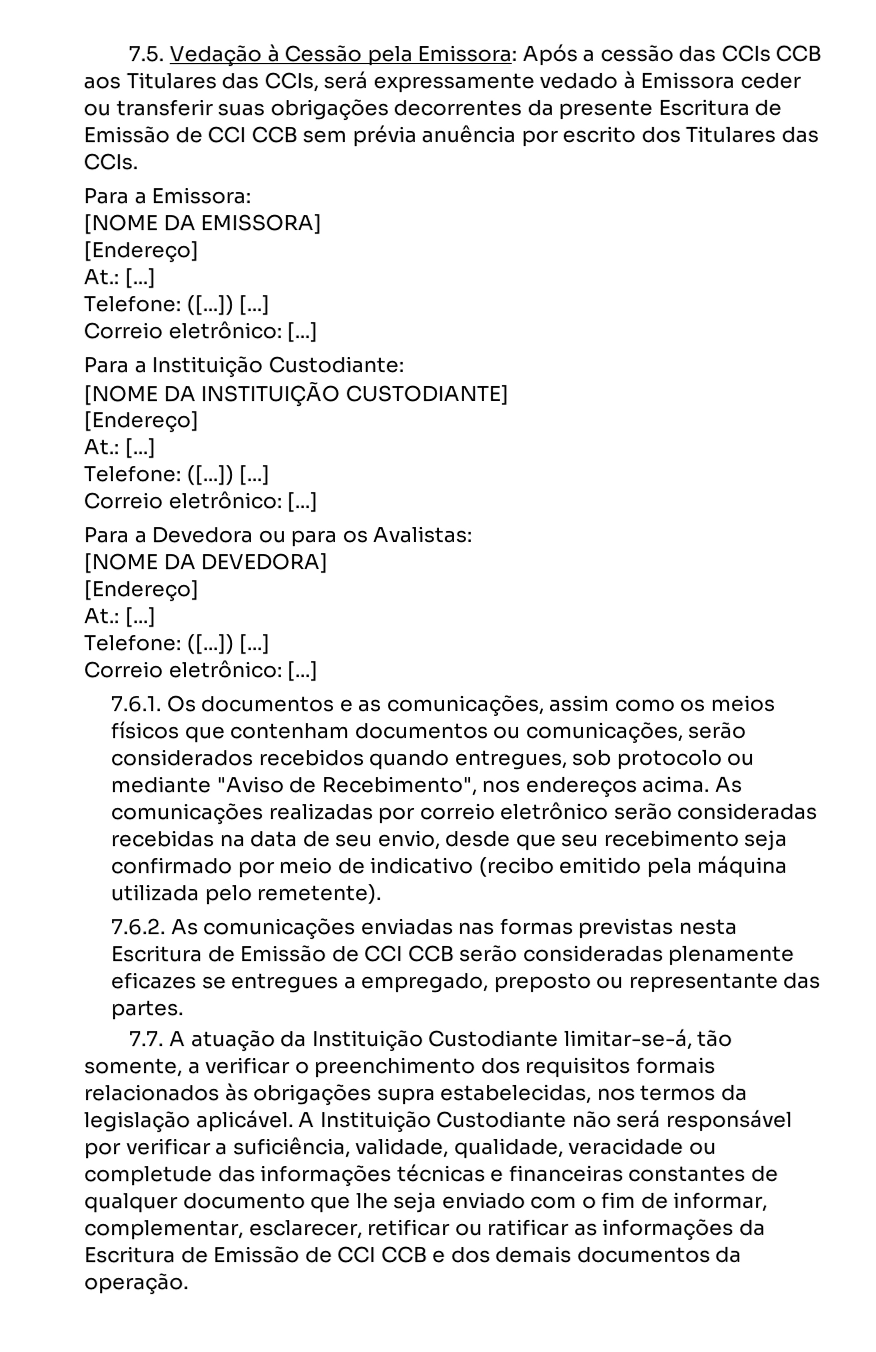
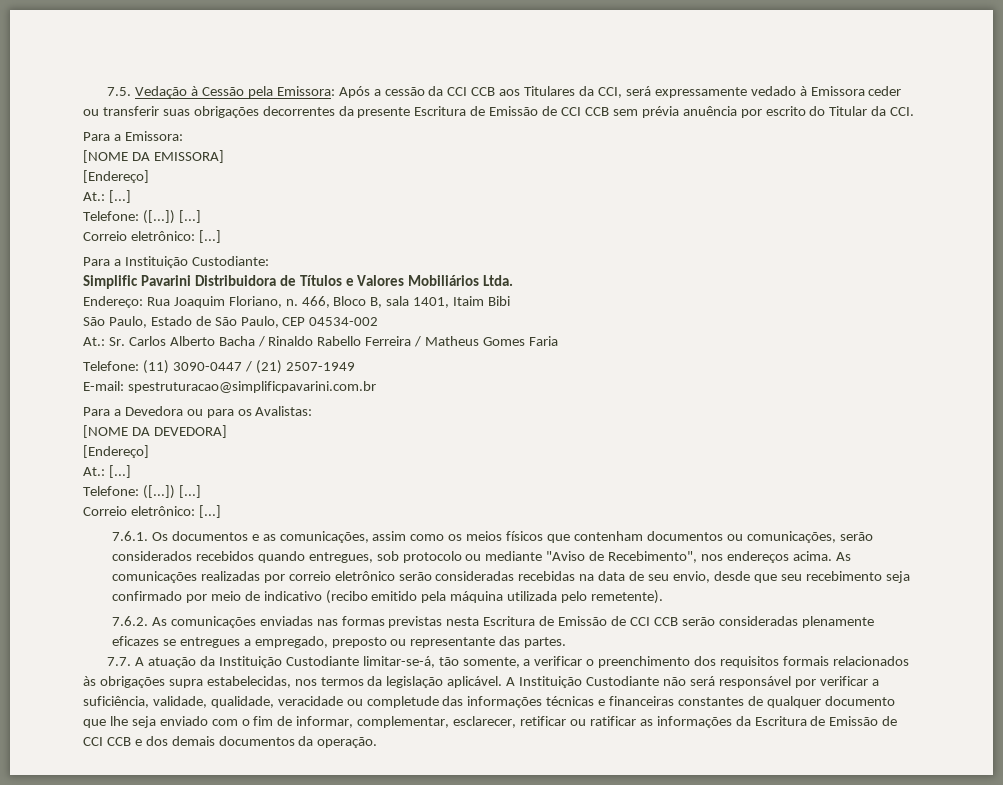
[678,44,771,62] das CCIs -> [428,86,468,96] da CCI
[221,72,319,93] das CCIs, -> [579,86,622,98] da CCI,
[640,125,819,143] [83,153,138,171] dos Titulares das CCIs. -> [809,106,915,116] do Titular da CCI.
[83,381,509,408] [83,411,199,433] [83,438,156,459] [83,465,271,486] [83,491,319,513] [NOME DA INSTITUIÇÃO CUSTODIANTE] // [Endereço] // At.: [...] // Telefone: ([...]) [...] // Correio eletrônico: [...] -> [83,275,514,289] [83,296,511,308] [83,316,379,328] [83,336,558,347] [83,360,355,374] [83,381,376,393] Simplific Pavarini Distribuidora de Títulos e Valores Mobiliários Ltda. // Endereço: Rua Joaquim Floriano, n. 466, Bloco B, sala 1401, Itaim Bibi // São Paulo, Estado de São Paulo, CEP 04534-002 // At.: Sr. Carlos Alberto Bacha / Rinaldo Rabello Ferreira / Matheus Gomes Faria // Telefone: (11) 3090-0447 / (21) 2507-1949 // E-mail: spestruturacao@simplificpavarini.com.br

